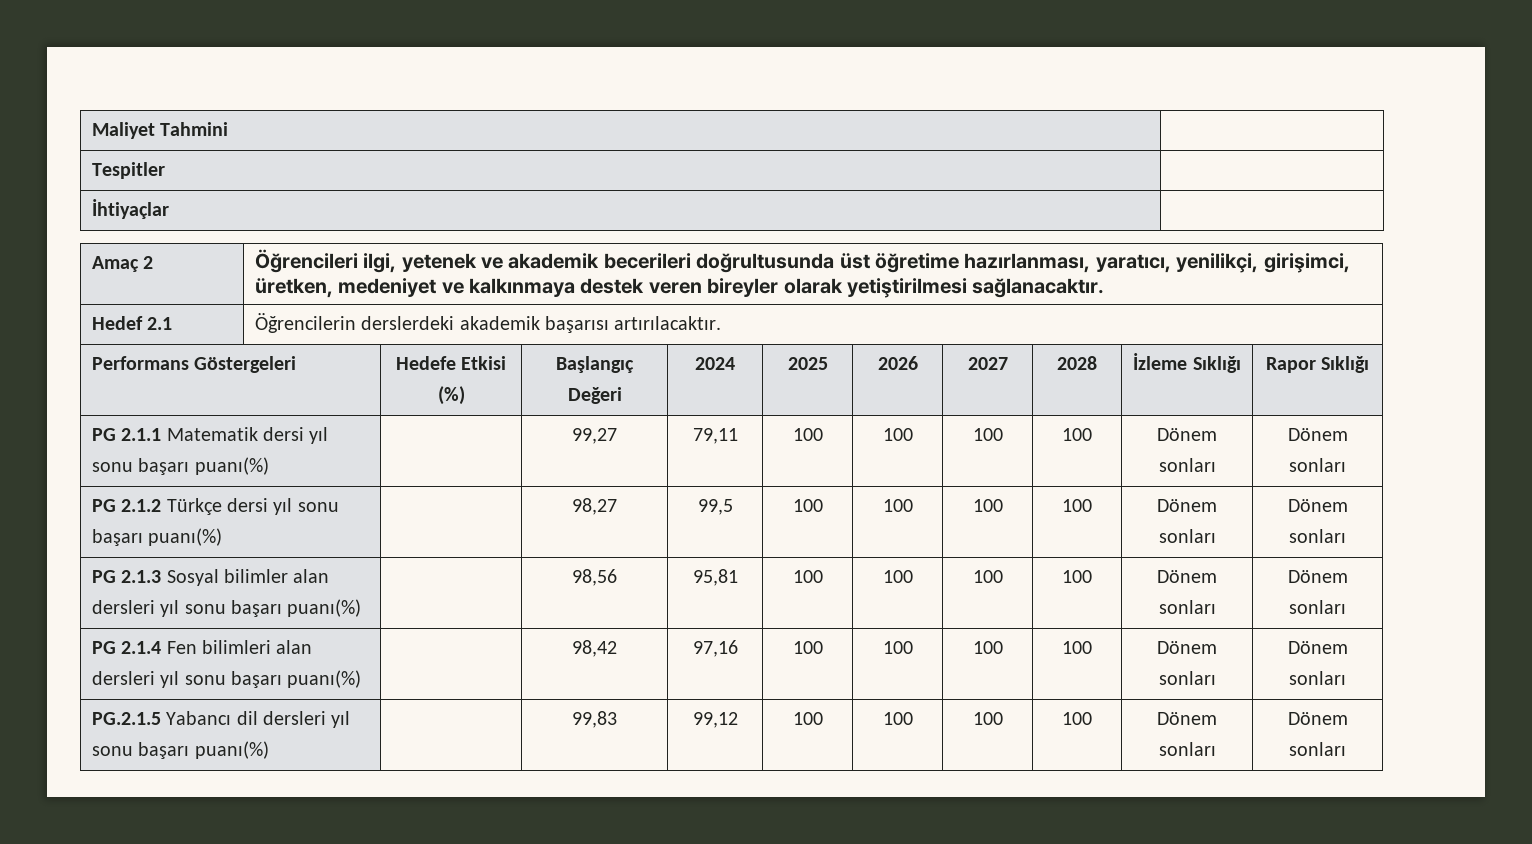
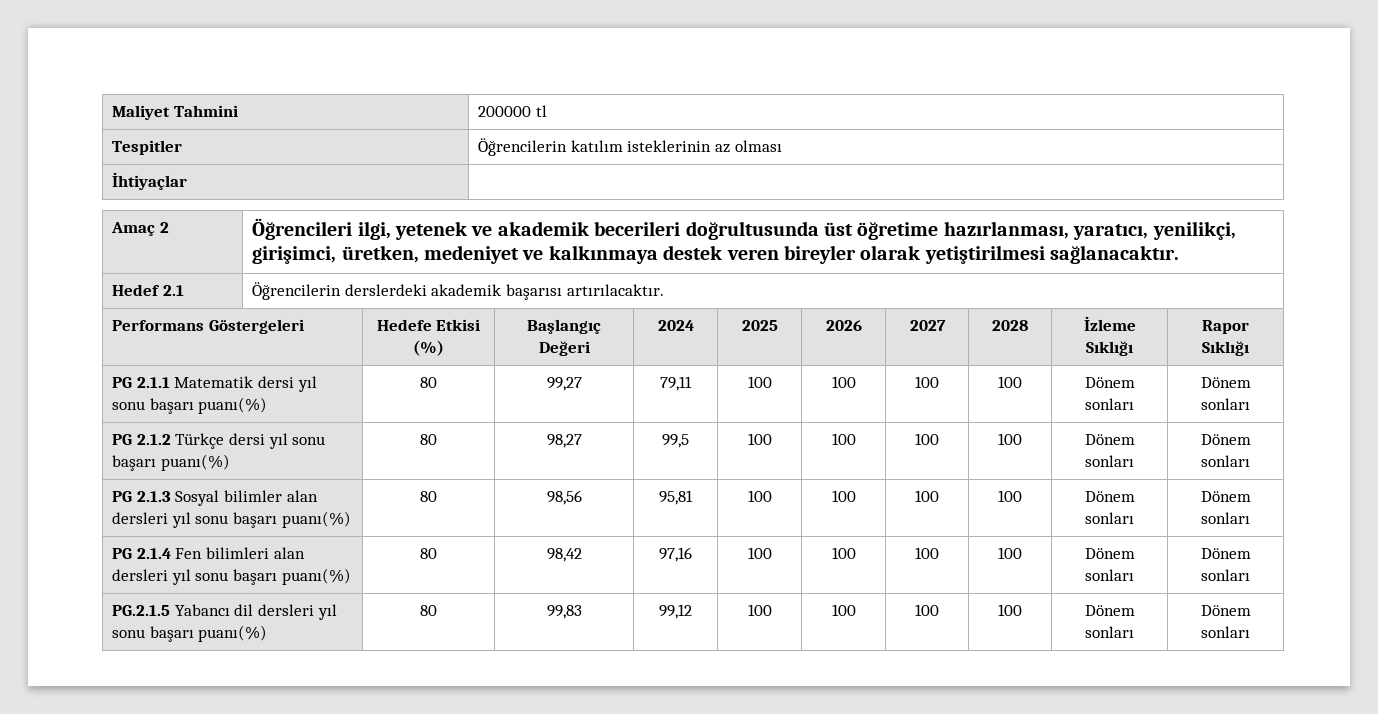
(229, 129) none -> [478,105,547,117] 200000 tl
(165, 170) none -> [478,138,782,156] Öğrencilerin katılım isteklerinin az olması
(269, 466) none -> [420,377,437,388] 80
(223, 537) none -> [420,434,437,445] 80
(362, 608) none -> [420,491,437,502] 80
(362, 679) none -> [420,548,437,559] 80
(269, 750) none -> [420,605,437,616] 80

